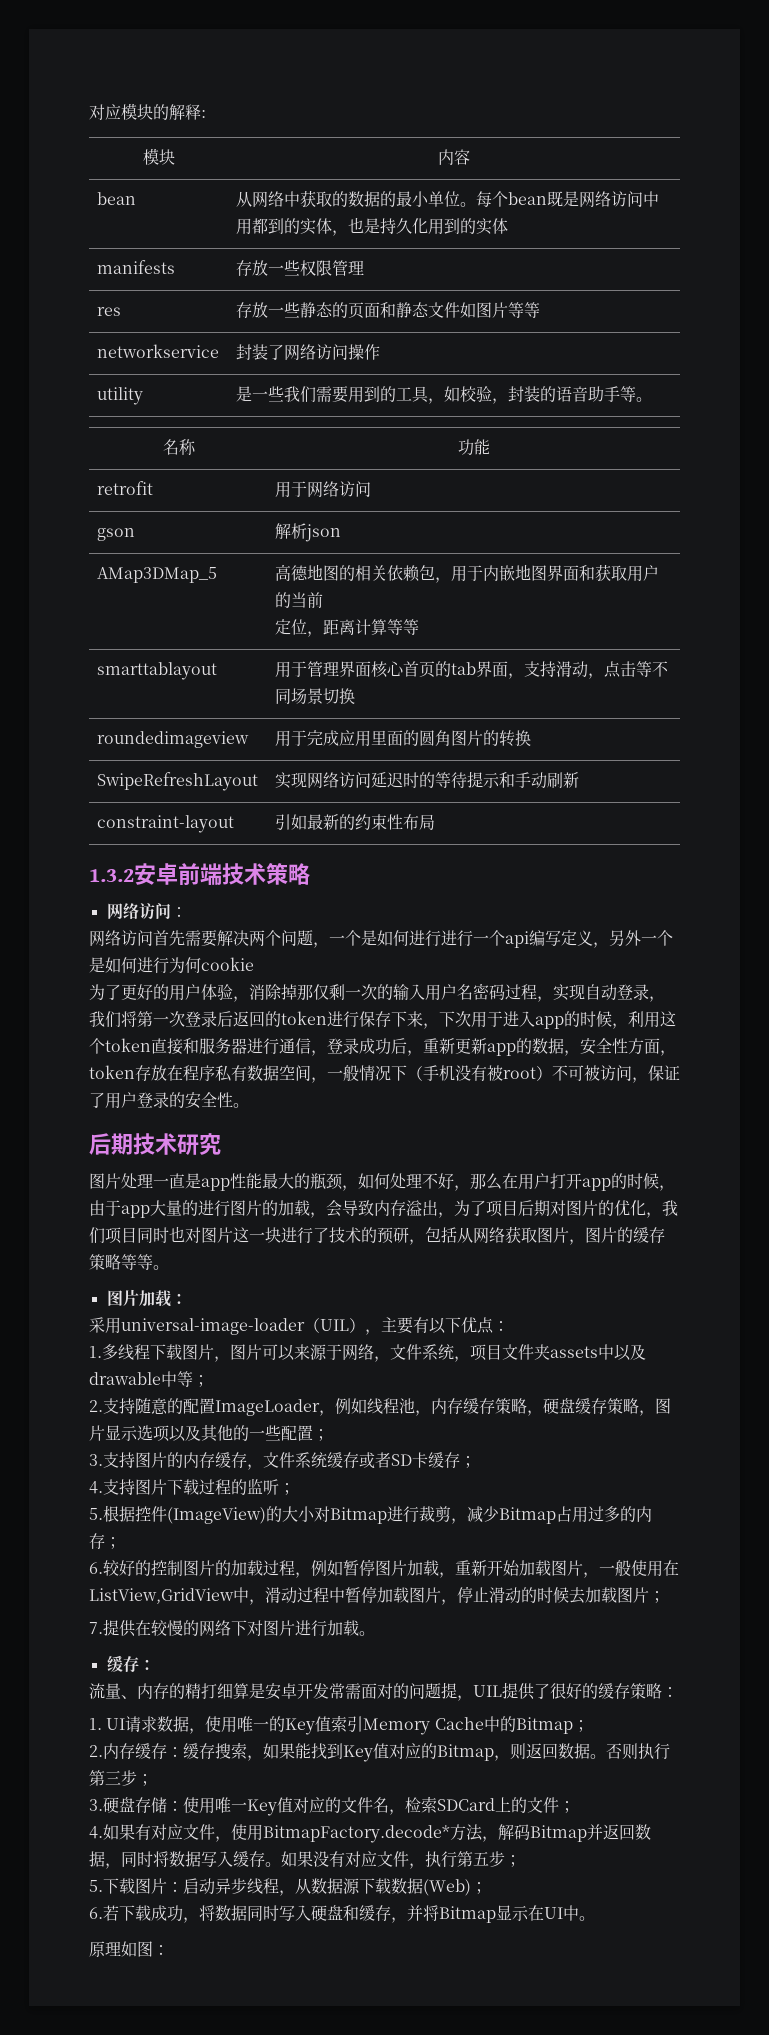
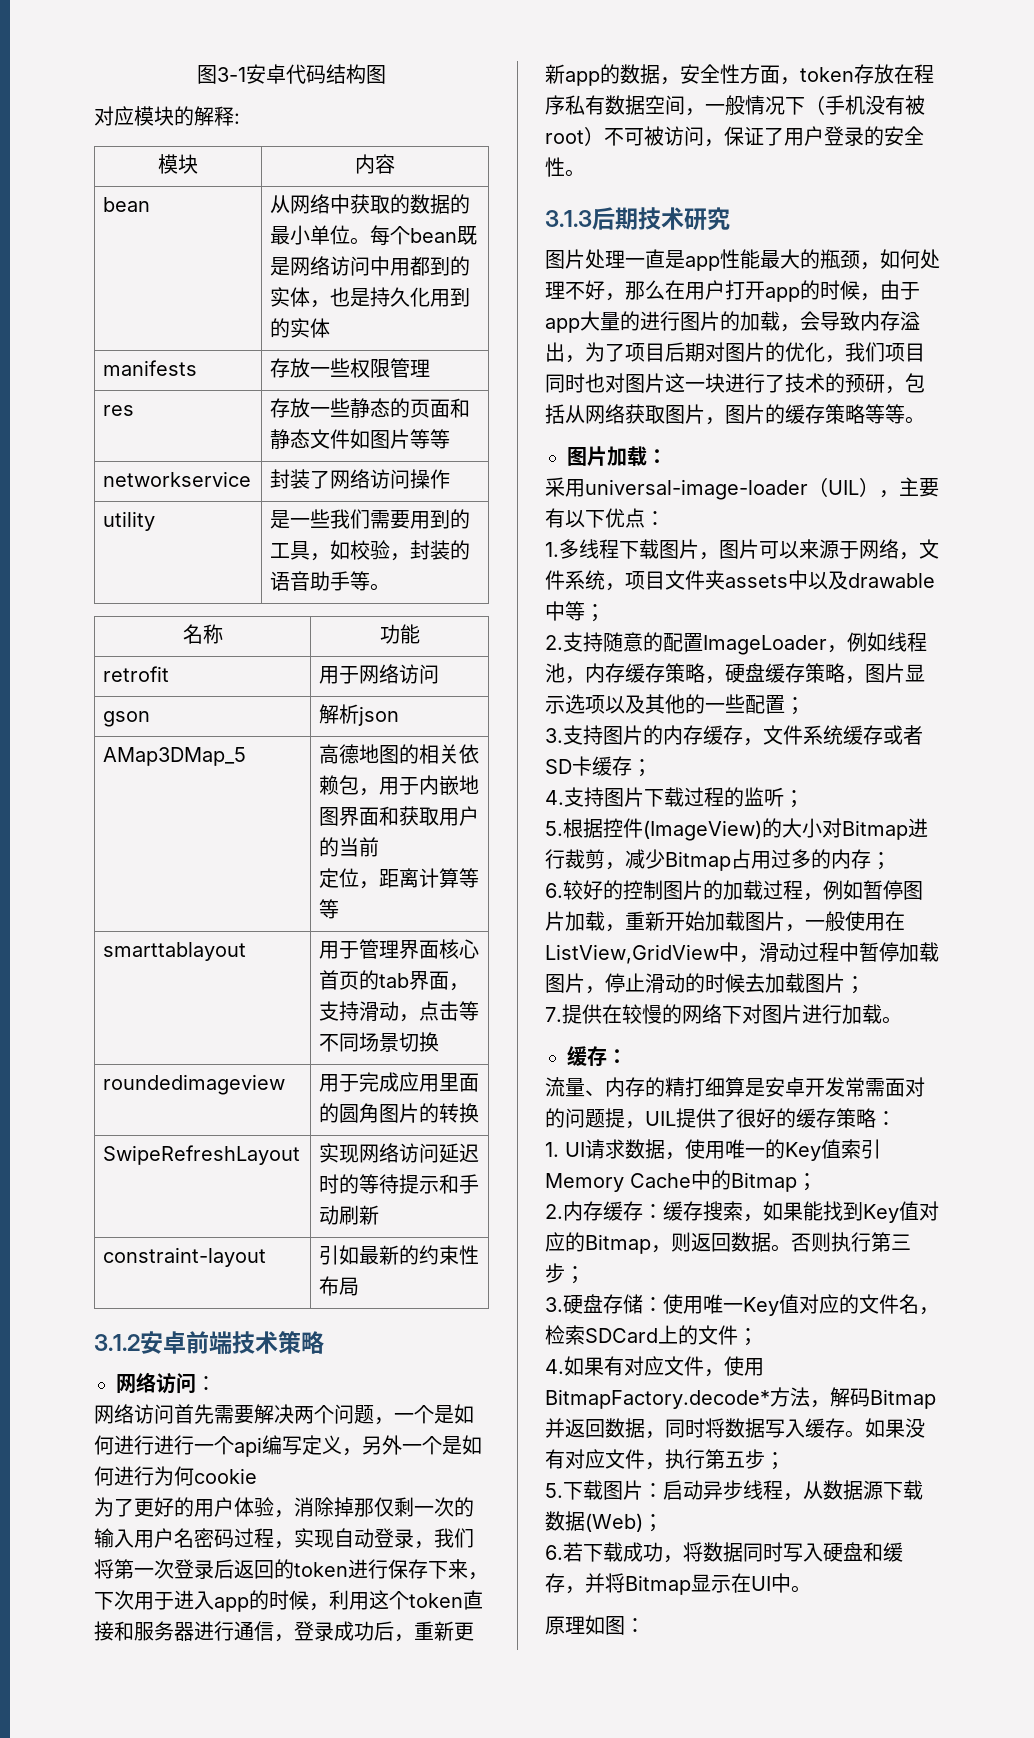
(89, 112) none -> [197,64,386,84] 图3-1安卓代码结构图 //
[89,869,134,882] 1.3.2 -> [94,1334,140,1351] 3.1.2
(249, 1105) none -> [545,210,592,227] 3.1.3

